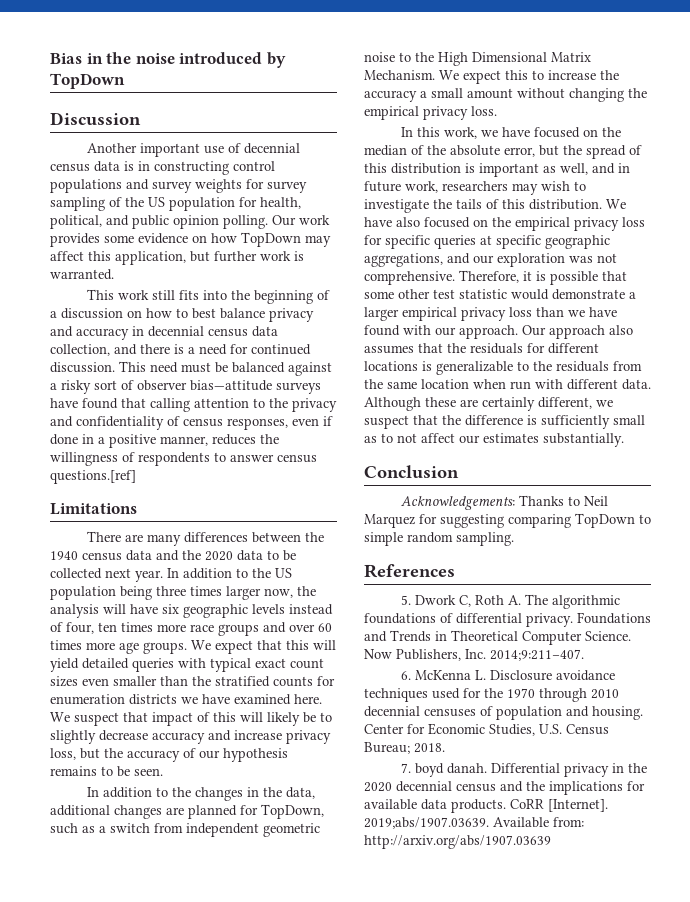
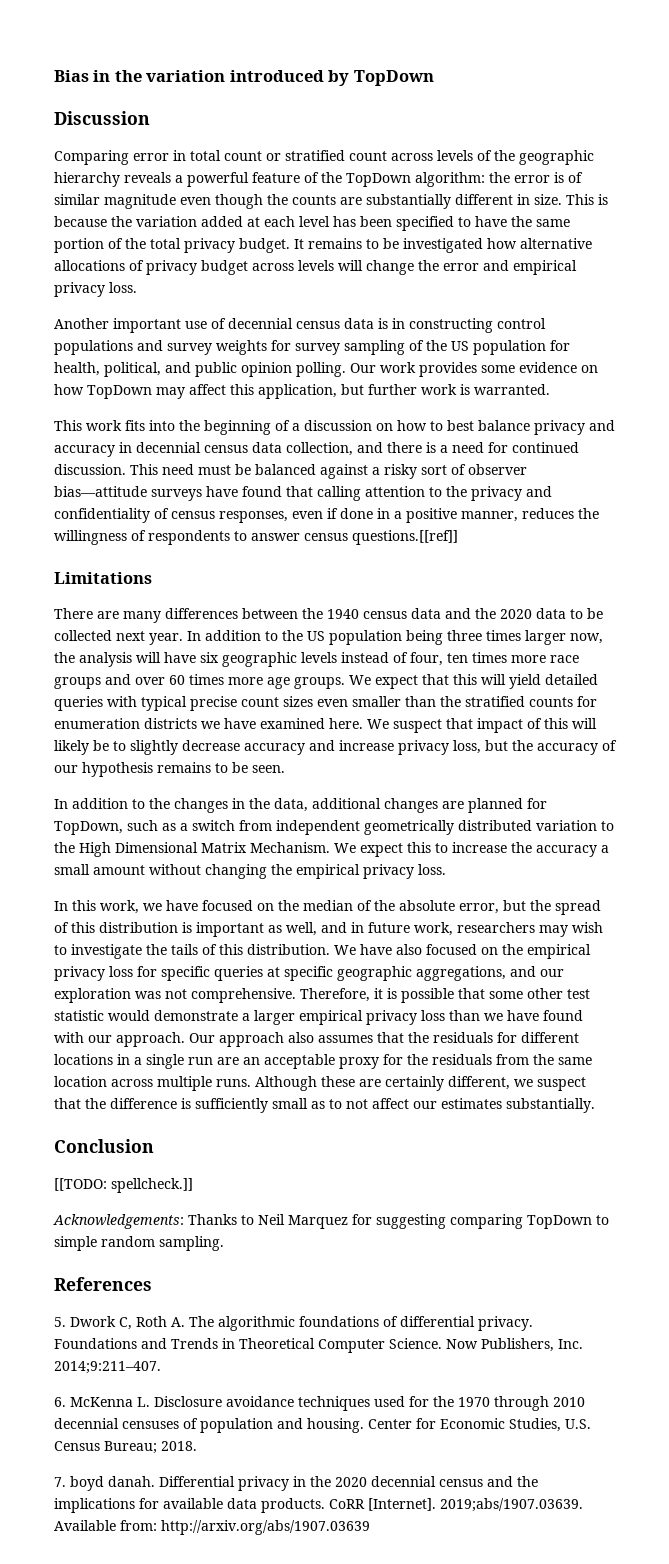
[135,53,175,64] noise -> [146,70,226,82] variation
(141, 119) none -> [54,150,594,165] [54,172,583,187] [54,194,608,209] [54,216,570,231] [54,238,592,253] [54,260,577,275] [54,282,137,297] // Comparing error in total count or stratified count across levels of the geographic hierarchy reveals a powerful feature of the TopDown algorithm: the error is of similar magnitude even though the counts are substantially different in size. This is because the variation added at each level has been specified to have the same portion of the total privacy budget. It remains to be investigated how alternative allocations of privacy budget across levels will change the error and empirical privacy loss.
[152,290,176,300] still -> (122, 425) none
[50,470,136,484] questions.[ref] -> [352,530,458,545] questions.[[ref]]
[255,658,286,668] exact -> [190,696,237,711] precise
[263,823,320,837] [364,52,395,62] geometric noise -> [364,820,597,835] geometrically distributed variation
[422,361,529,375] is generalizable to -> [117,1054,403,1069] in a single run are an acceptable proxy for
[473,379,651,390] when run with different data. -> [111,1076,251,1091] across multiple runs.
(459, 472) none -> [54,1178,193,1193] // [[TODO: spellcheck.]]

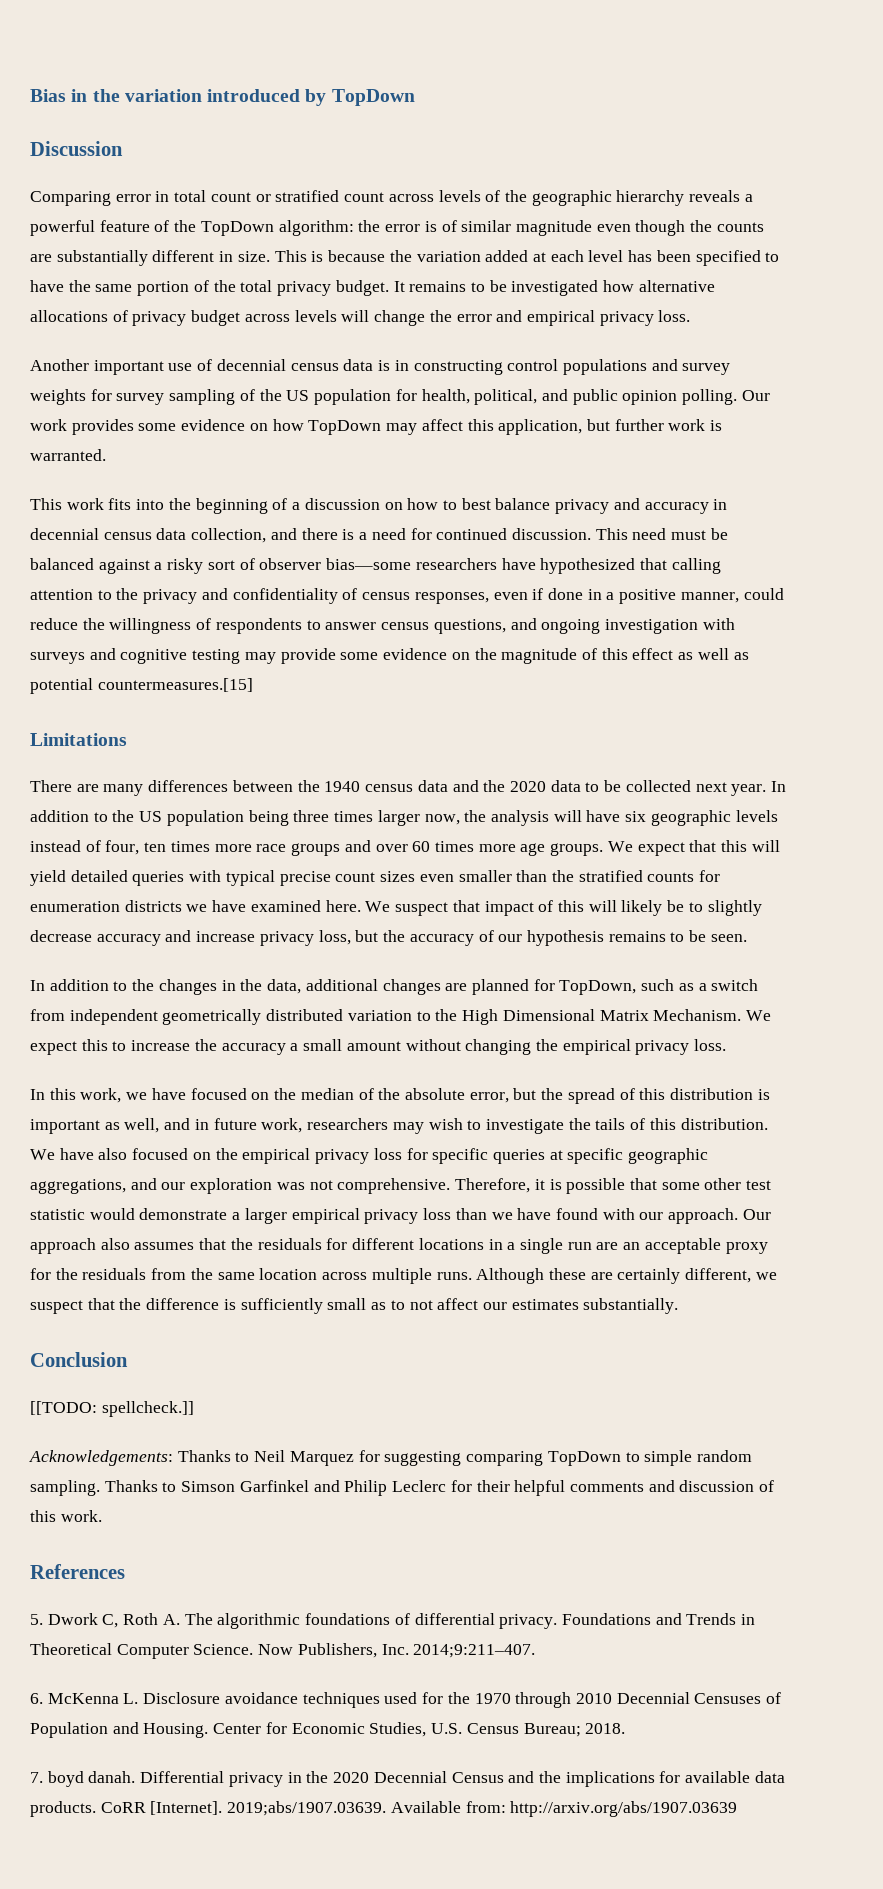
[54,486,282,501] bias—attitude surveys have found -> [326,558,636,574] bias—some researchers have hypothesized
[522,508,574,519] reduces -> [743,588,784,600] [30,618,78,630] could reduce
[352,530,458,545] questions.[[ref]] -> [433,618,735,634] [30,648,749,664] [30,678,253,694] questions, and ongoing investigation with surveys and cognitive testing may provide some evidence on the magnitude of this effect as well as potential countermeasures.[15]
(224, 1243) none -> [104,1480,775,1496] [30,1510,102,1522] Thanks to Simson Garfinkel and Philip Leclerc for their helpful comments and discussion of this work.
[54,1418,364,1433] decennial censuses of population and housing. -> [616,1692,782,1704] [30,1722,209,1738] Decennial Censuses of Population and Housing.
[371,1476,483,1487] decennial census -> [373,1771,504,1783] Decennial Census

